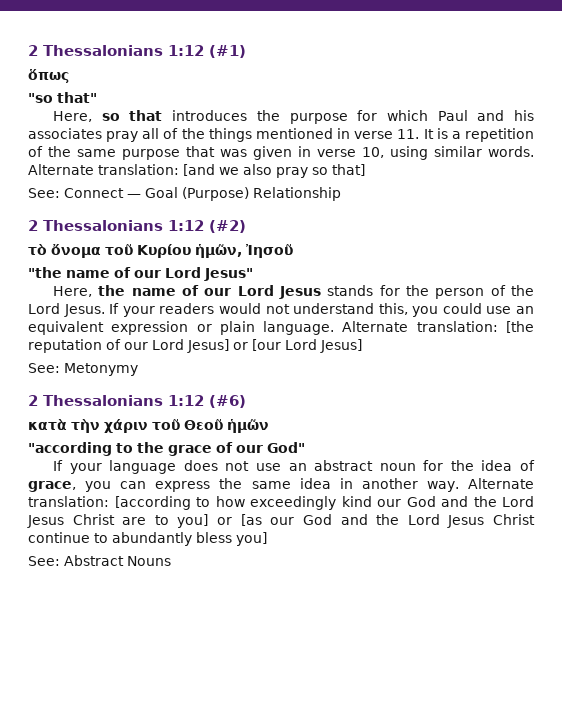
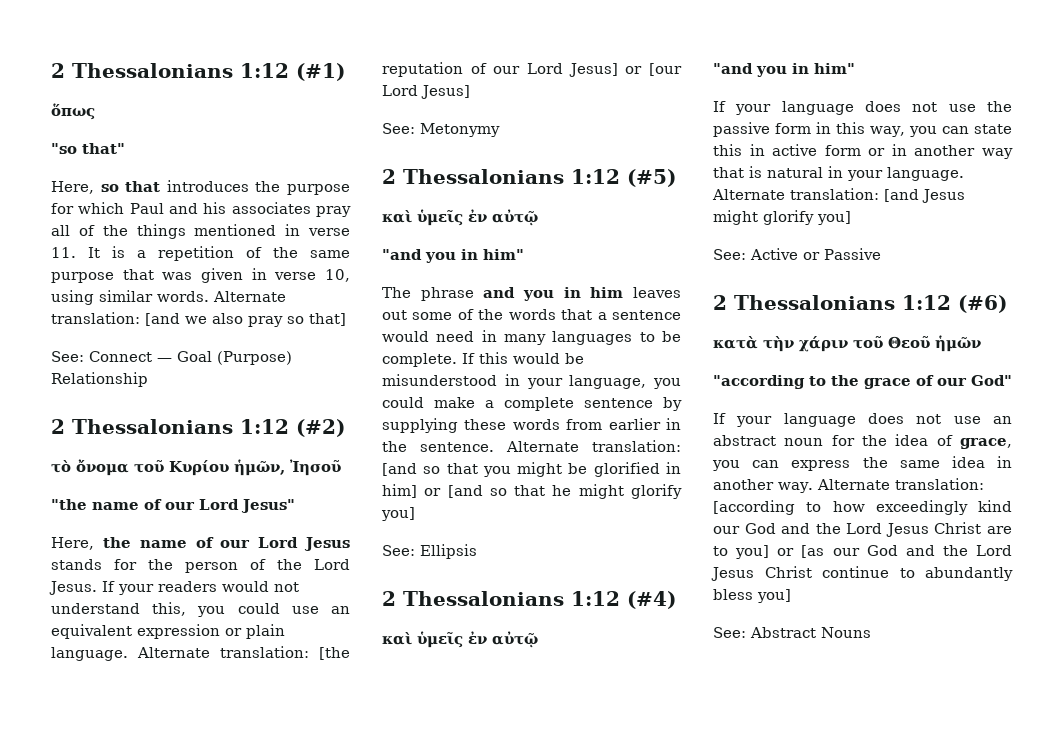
(138, 369) none -> [382,169,676,187] [382,209,538,226] [382,249,524,263] [382,287,681,301] [382,309,681,320] [382,330,681,345] [382,352,584,367] [382,374,681,389] [382,397,682,411] [382,418,681,433] [382,440,681,452] [382,462,681,477] [382,484,682,499] [381,507,415,521] [382,544,477,559] [382,591,676,609] [382,631,538,648] [713,63,855,77] [713,101,1012,115] [713,122,1012,137] [713,144,1013,159] [713,166,964,181] [712,188,965,203] [713,210,851,225] [713,248,881,260] // 2 Thessalonians 1:12 (#5) // καὶ ὑμεῖς ἐν αὐτῷ // "and you in him" // The phrase and you in him leaves out some of the words that a sentence would need in many languages to be complete. If this would be misunderstood in your language, you could make a complete sentence by supplying these words from earlier in the sentence. Alternate translation: [and so that you might be glorified in him] or [and so that he might glorify you] // See: Ellipsis // 2 Thessalonians 1:12 (#4) // καὶ ὑμεῖς ἐν αὐτῷ // "and you in him" // If your language does not use the passive form in this way, you can state this in active form or in another way that is natural in your language. Alternate translation: [and Jesus might glorify you] // See: Active or Passive

